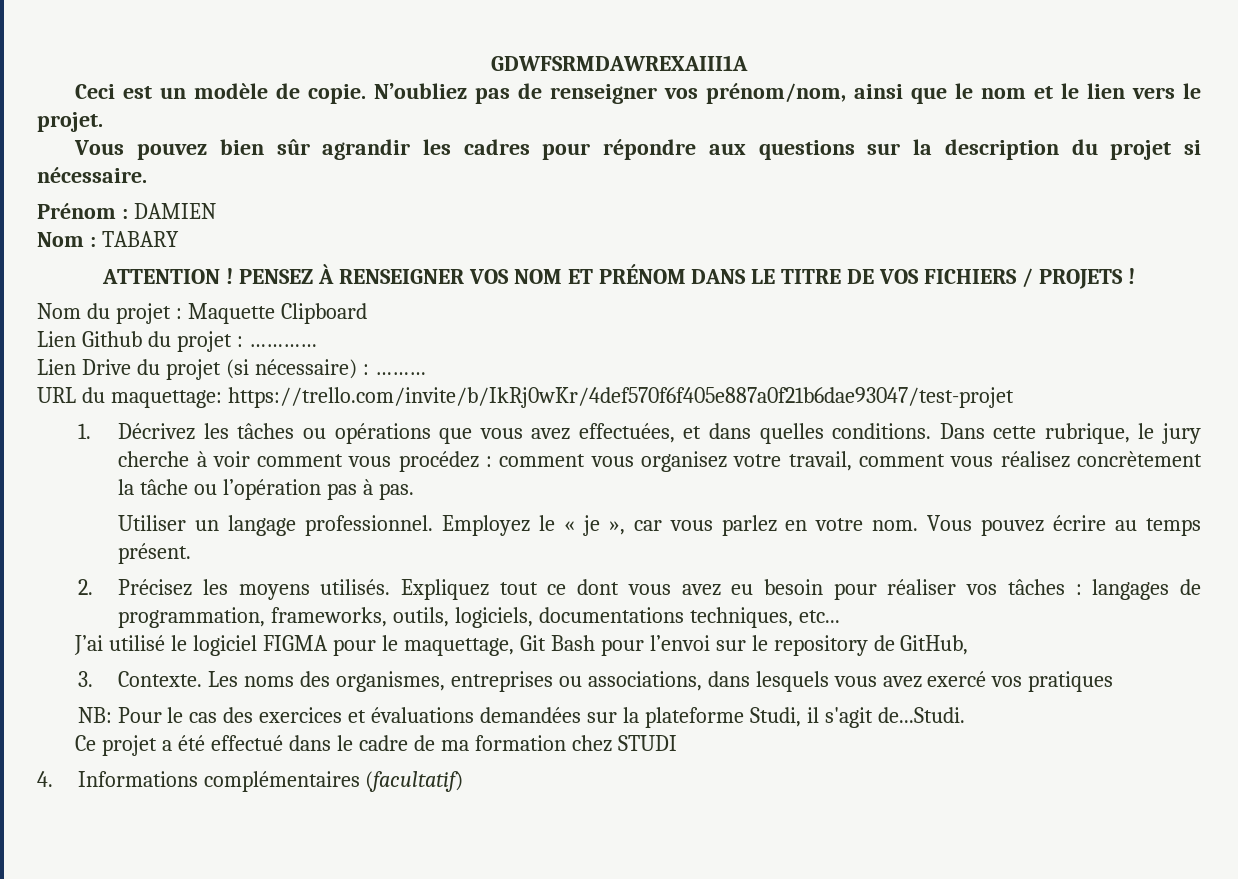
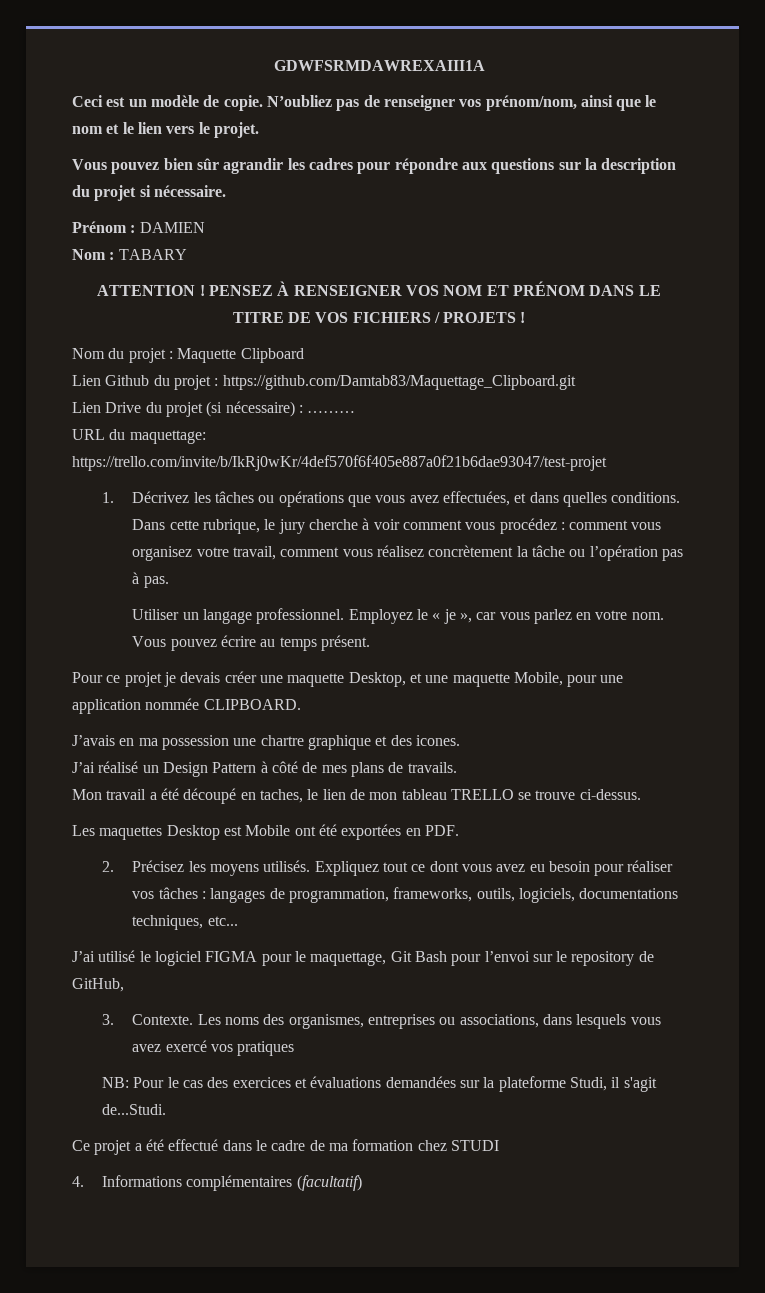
[248,344,317,347] ………… -> [222,375,576,390] https://github.com/Damtab83/Maquettage_Clipboard.git
(192, 553) none -> [72,671,624,687] [72,698,301,714] [72,735,460,750] [72,761,457,777] [72,788,641,804] [72,824,459,840] // Pour ce projet je devais créer une maquette Desktop, et une maquette Mobile, pour une application nommée CLIPBOARD. // J’avais en ma possession une chartre graphique et des icones. // J’ai réalisé un Design Pattern à côté de mes plans de travails. // Mon travail a été découpé en taches, le lien de mon tableau TRELLO se trouve ci-dessus. // Les maquettes Desktop est Mobile ont été exportées en PDF.

